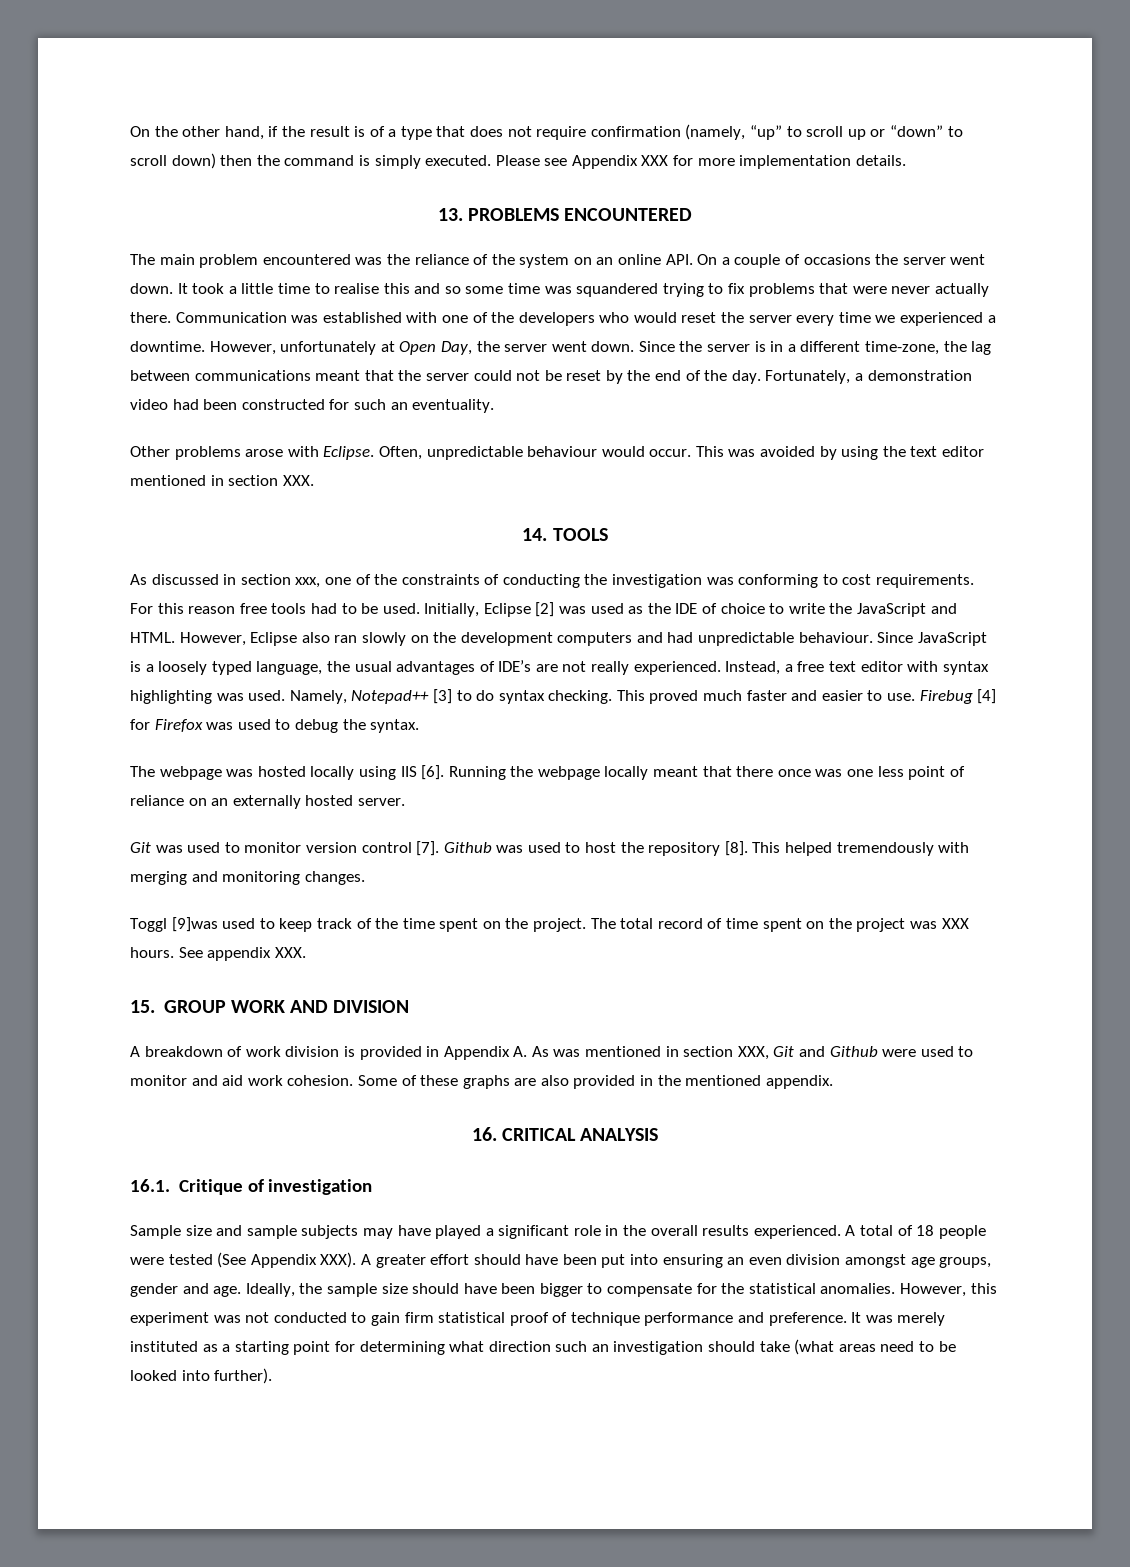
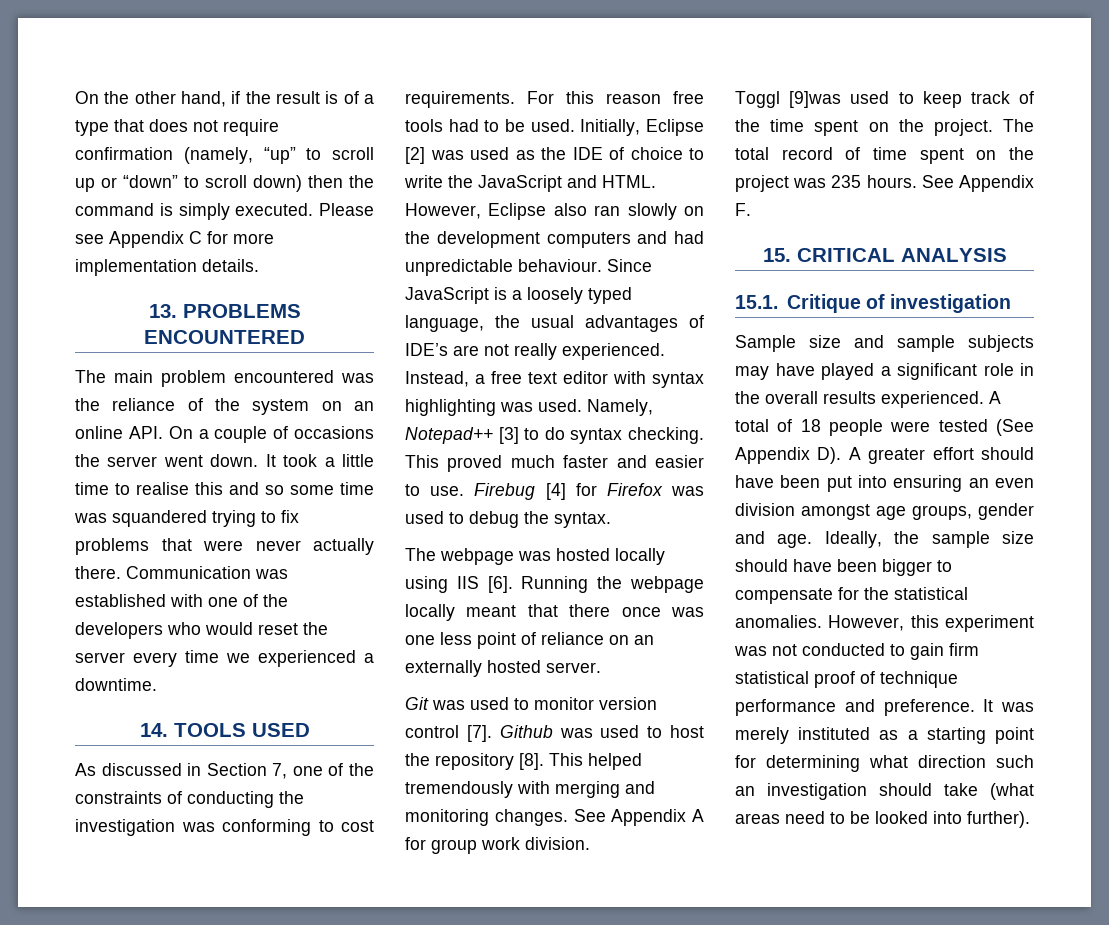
[641,155,669,166] XXX -> [189,231,202,244] C
[209,341,992,355] [130,370,972,384] [130,399,495,413] [130,446,985,460] [130,475,314,486] However, unfortunately at Open Day, the server went down. Since the server is in a different time-zone, the lag between communications meant that the server could not be reset by the end of the day. Fortunately, a demonstration video had been constructed for such an eventuality. // Other problems arose with Eclipse. Often, unpredictable behaviour would occur. This was avoided by using the text editor mentioned in section XXX. -> (157, 684) none
(608, 534) none -> [251,723,310,737] USED
[240,574,321,588] section xxx, -> [206,763,288,779] Section 7,
(365, 878) none -> [573,809,704,826] [405,837,590,854] See Appendix A for group work division.
[941,918,969,929] XXX -> [831,175,862,188] 235
[207,947,306,961] [130,1000,410,1013] [130,1046,974,1060] [130,1075,833,1089] [471,1127,497,1141] appendix XXX. // 15. GROUP WORK AND DIVISION // A breakdown of work division is provided in Appendix A. As was mentioned in section XXX, Git and Github were used to monitor and aid work cohesion. Some of these graphs are also provided in the mentioned appendix. // 16. -> [959,175,1034,192] [735,203,751,216] [762,248,791,262] Appendix F. // 15.
[130,1179,170,1192] 16.1. -> [735,295,778,309] 15.1.
[320,1252,357,1268] XXX). -> [817,447,842,464] D).

